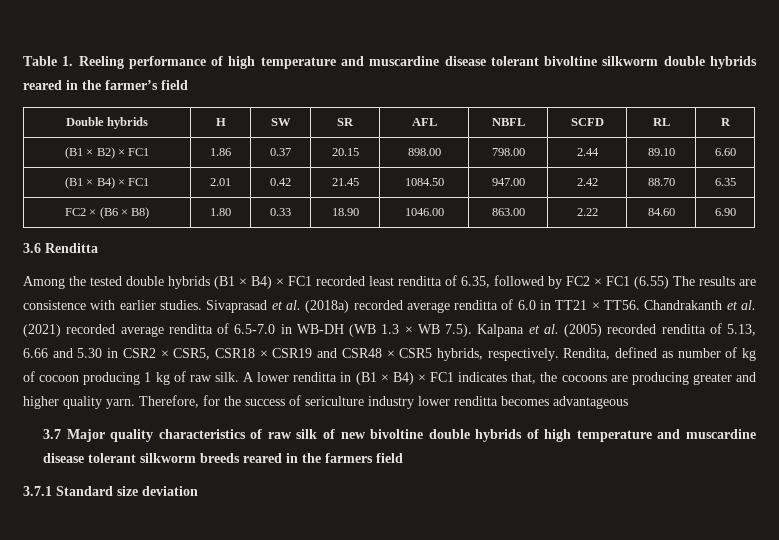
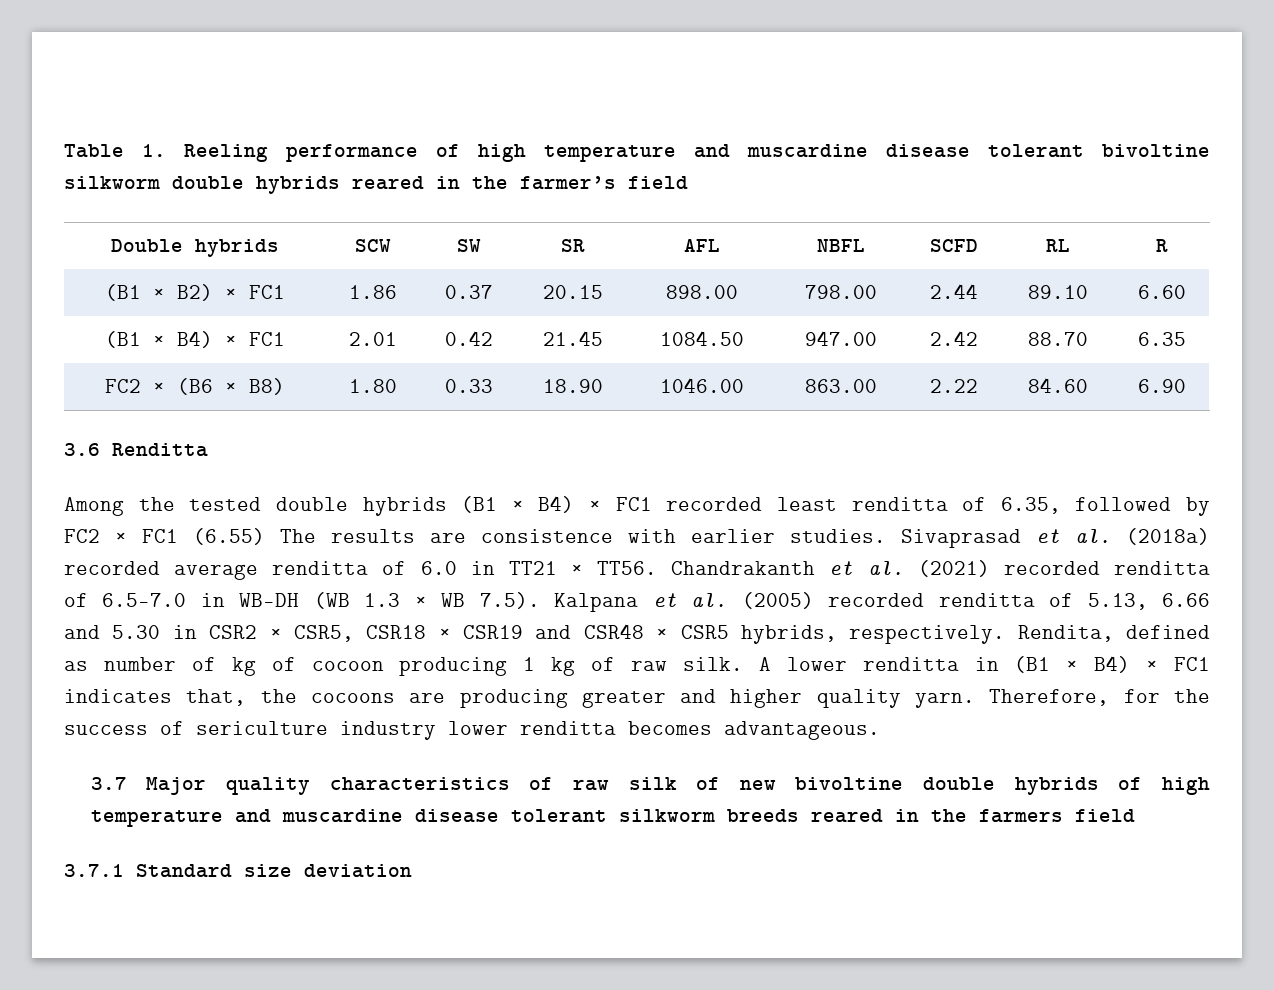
[215,118,226,126] H -> [355,239,391,252] SCW
[120,326,164,337] average -> (1100, 568) none
[553,396,628,409] advantageous -> [724,721,880,740] advantageous.

